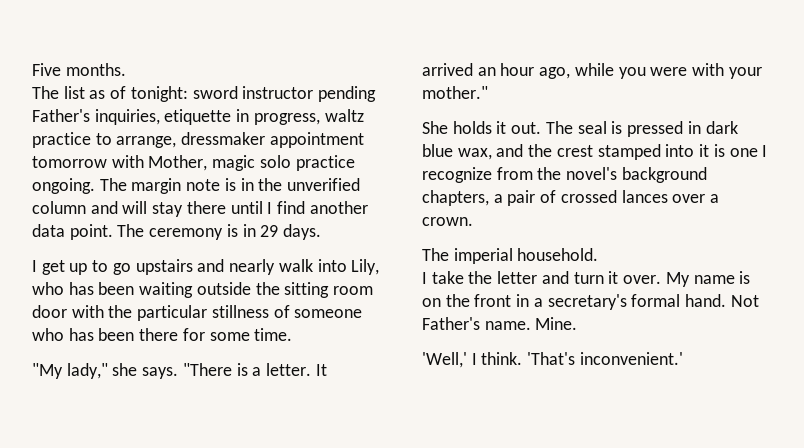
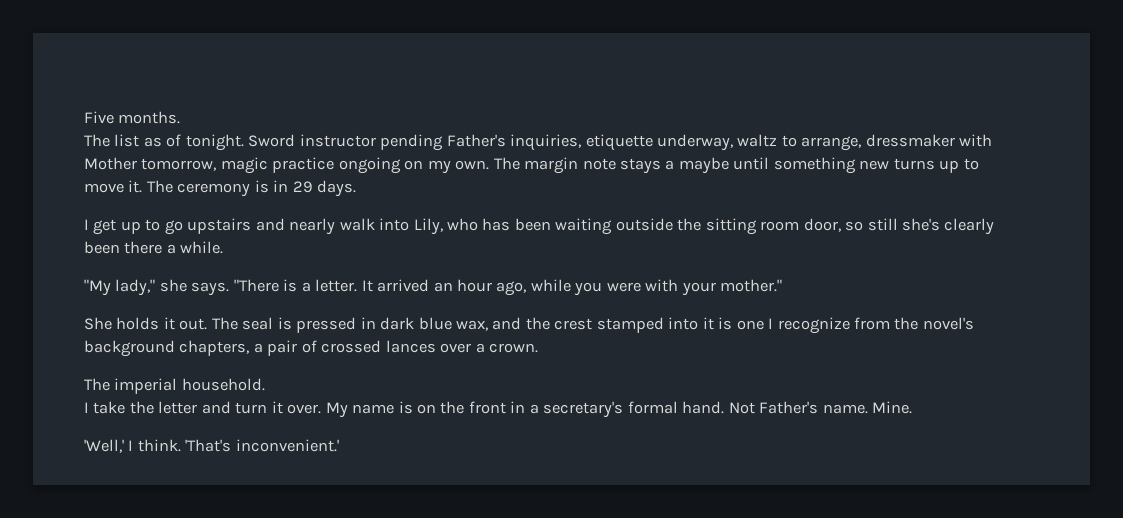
[130,86,238,102] tonight: sword -> [185,134,296,151] tonight. Sword
[236,109,364,125] [32,132,364,148] [32,155,355,171] [32,178,361,194] [32,201,368,217] [32,224,113,240] in progress, waltz practice to arrange, dressmaker appointment tomorrow with Mother, magic solo practice ongoing. The margin note is in the unverified column and will stay there until I find another data point. -> [657,134,993,151] [84,157,979,174] [84,180,143,193] underway, waltz to arrange, dressmaker with Mother tomorrow, magic practice ongoing on my own. The margin note stays a maybe until something new turns up to move it.
[32,305,363,321] [32,328,293,341] door with the particular stillness of someone who has been there for some time. -> [803,218,995,235] [84,241,224,254] door, so still she's clearly been there a while.

